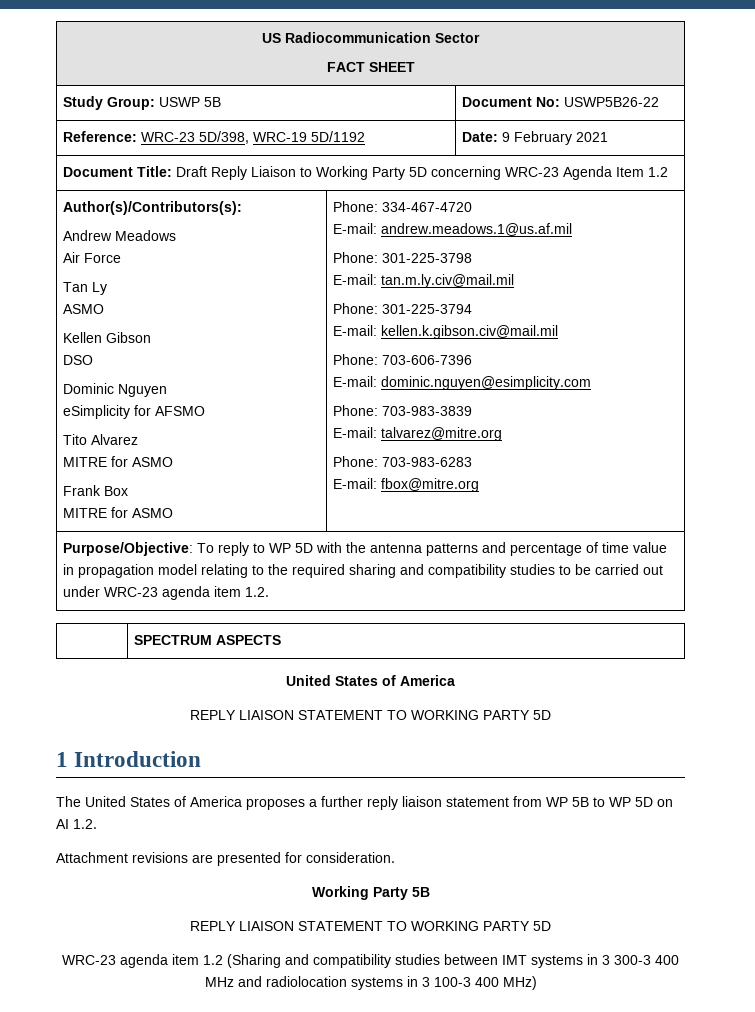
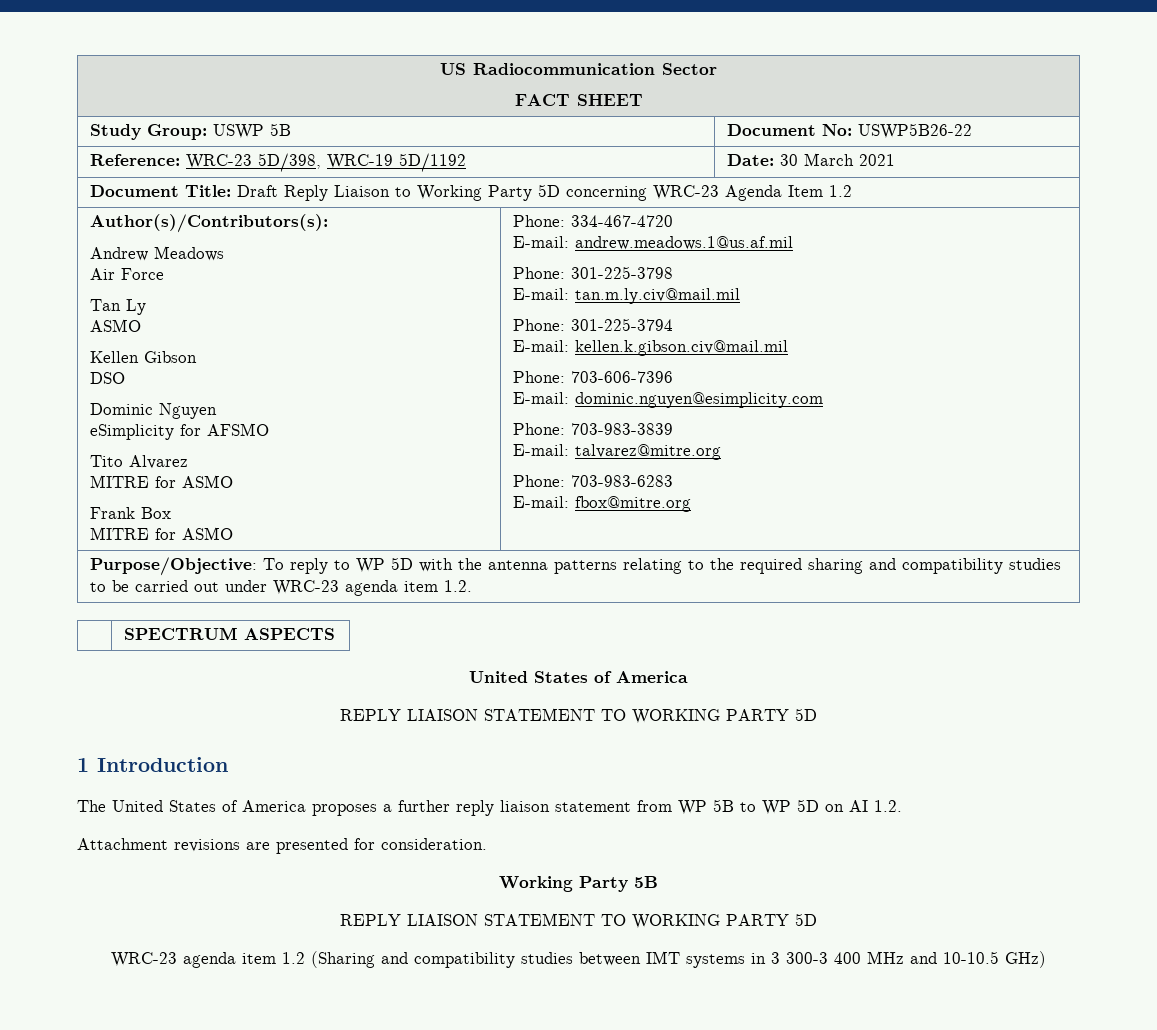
[502,131,573,145] 9 February -> [780,153,855,166] 30 March
[482,542,668,556] [63,564,198,578] and percentage of time value in propagation model -> (618, 567) none
[265,976,537,990] radiolocation systems in 3 100-3 400 MHz) -> [943,951,1046,968] 10-10.5 GHz)

